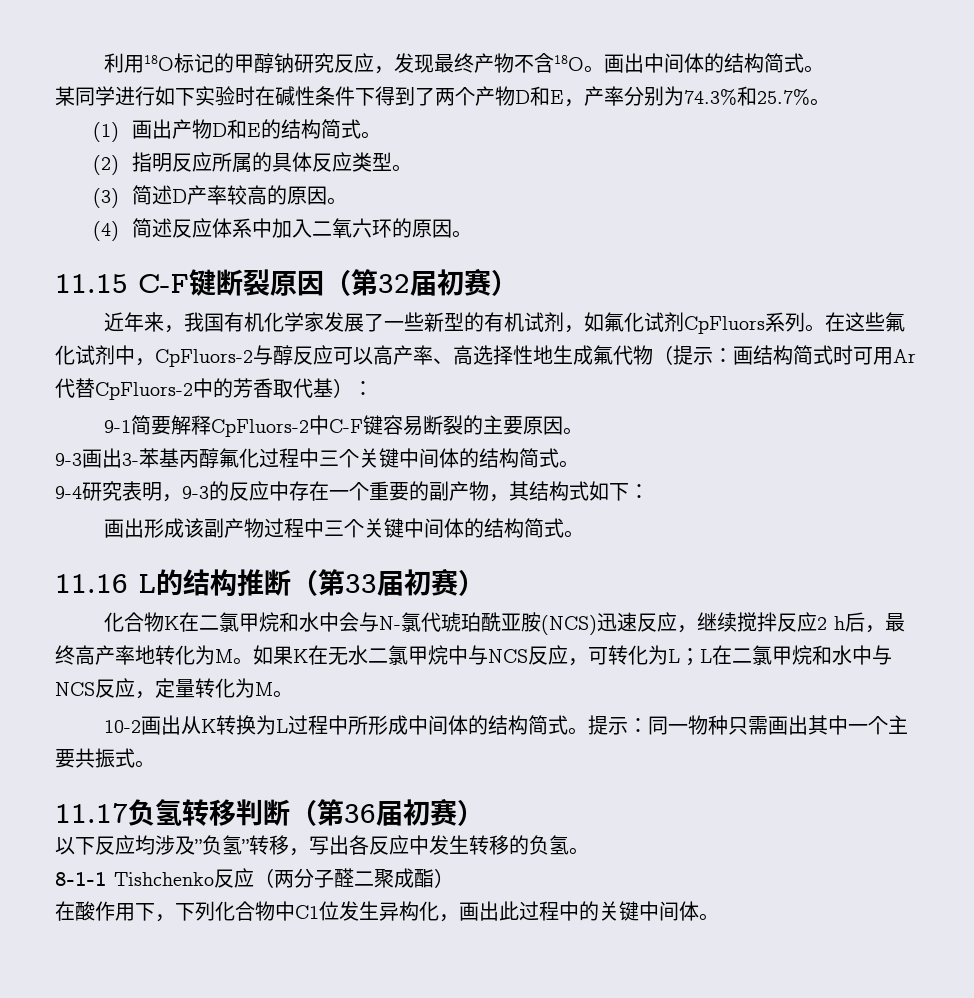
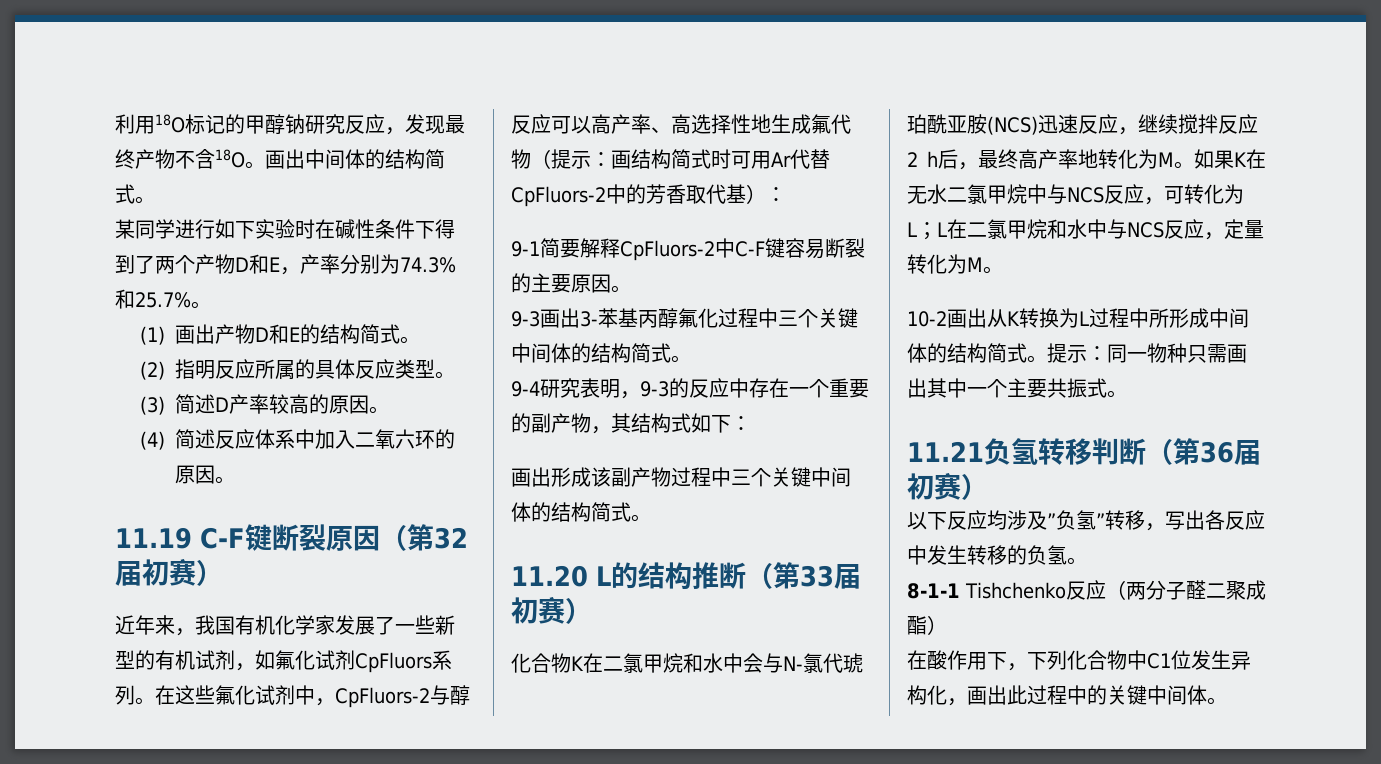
[55,274,128,293] 11.15 -> [115,527,192,549] 11.19
[55,574,128,593] 11.16 -> [511,565,588,587] 11.20
[55,803,128,823] 11.17 -> [907,441,984,462] 11.21

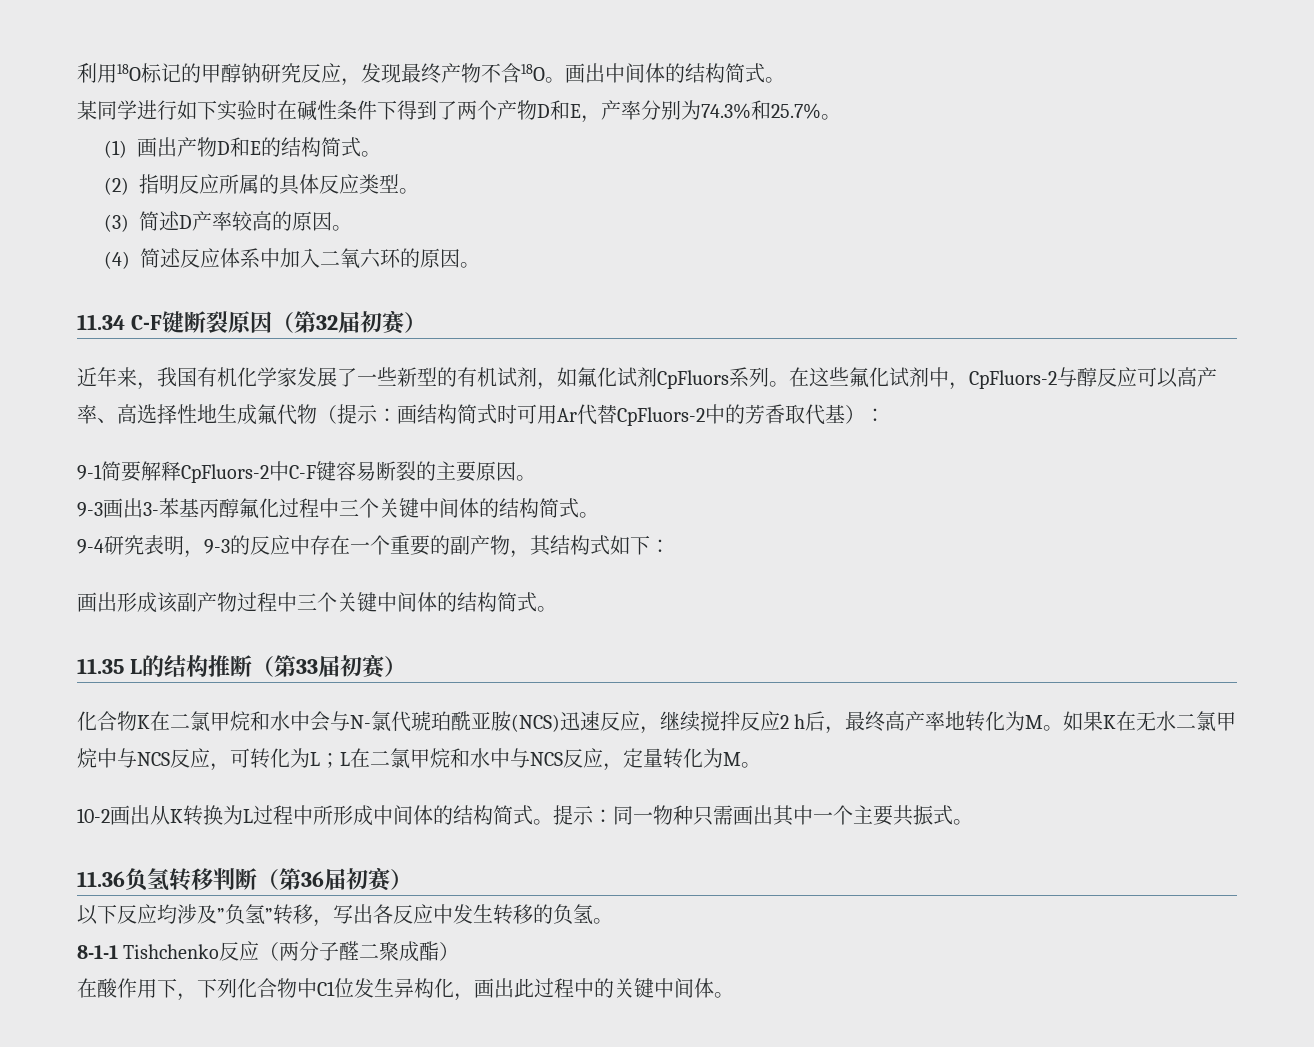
[115,527,192,549] 11.19 -> [77,314,125,330] 11.34
[511,565,588,587] 11.20 -> [77,658,124,674] 11.35
[907,441,984,462] 11.21 -> [77,871,125,887] 11.36

